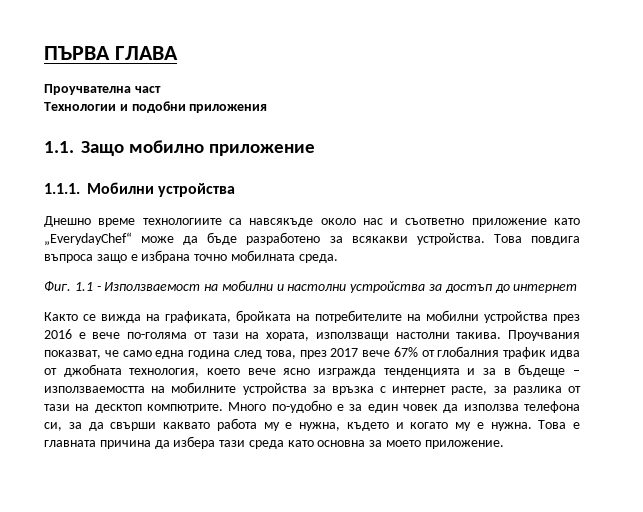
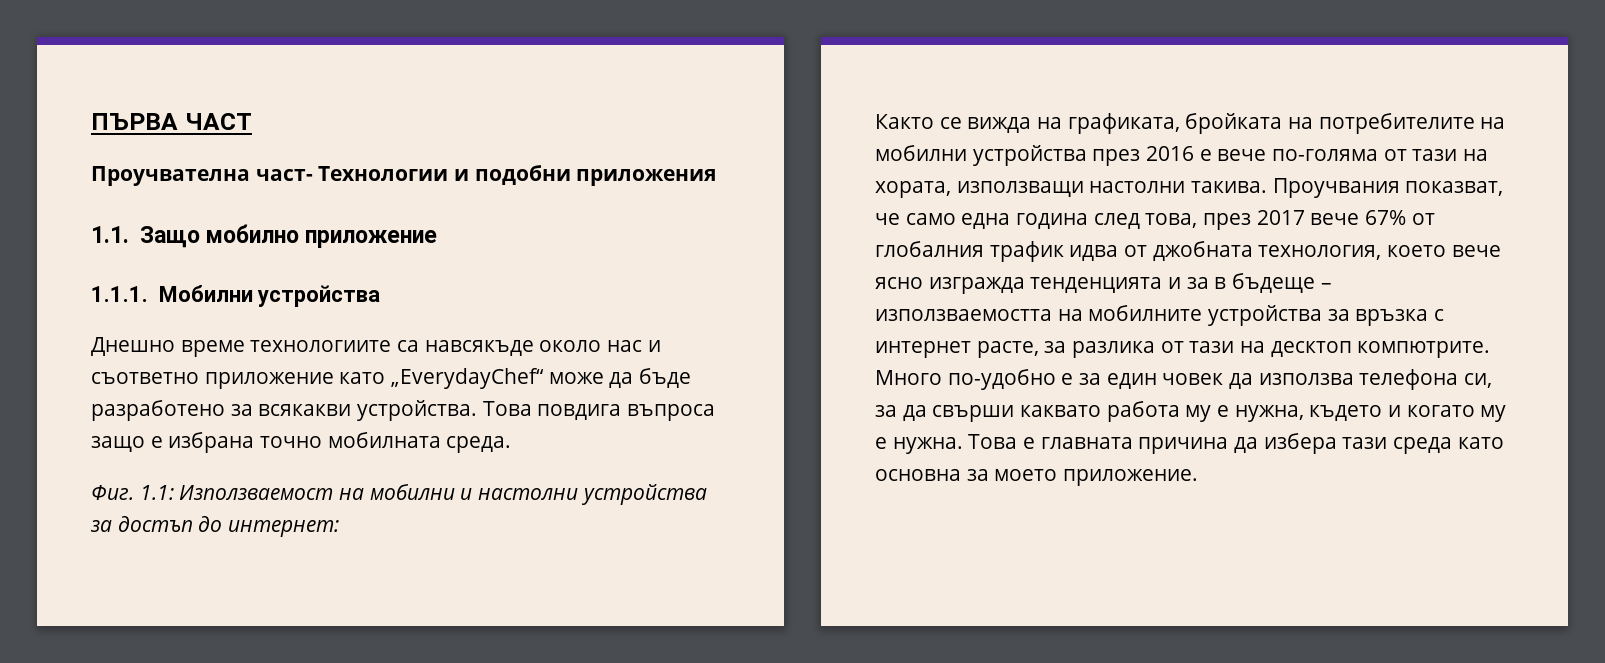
[114,46,178,60] ГЛАВА -> [184,113,252,130] ЧАСТ
[134,86,161,93] част // -> [255,169,313,181] част-
[74,282,101,291] 1.1 - -> [139,485,174,500] 1.1:
[513,284,578,293] интернет -> [228,520,340,537] интернет:

